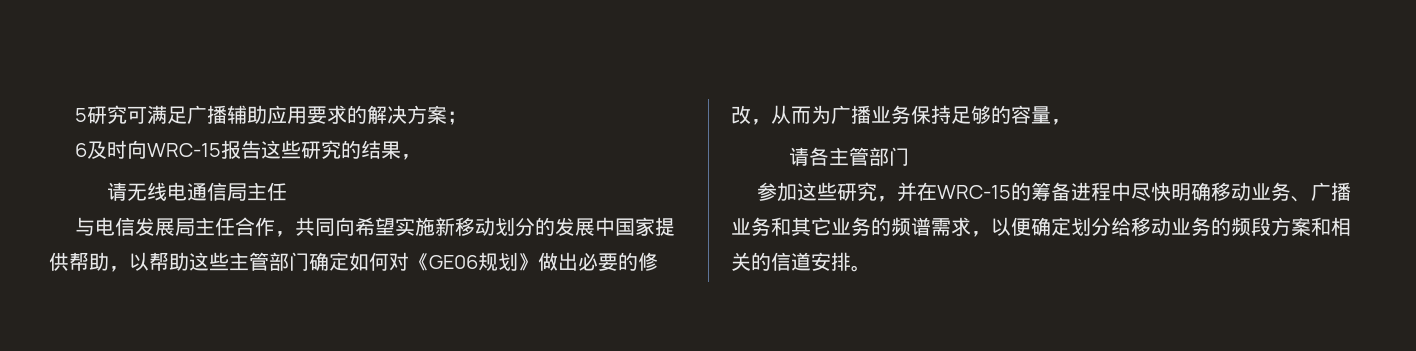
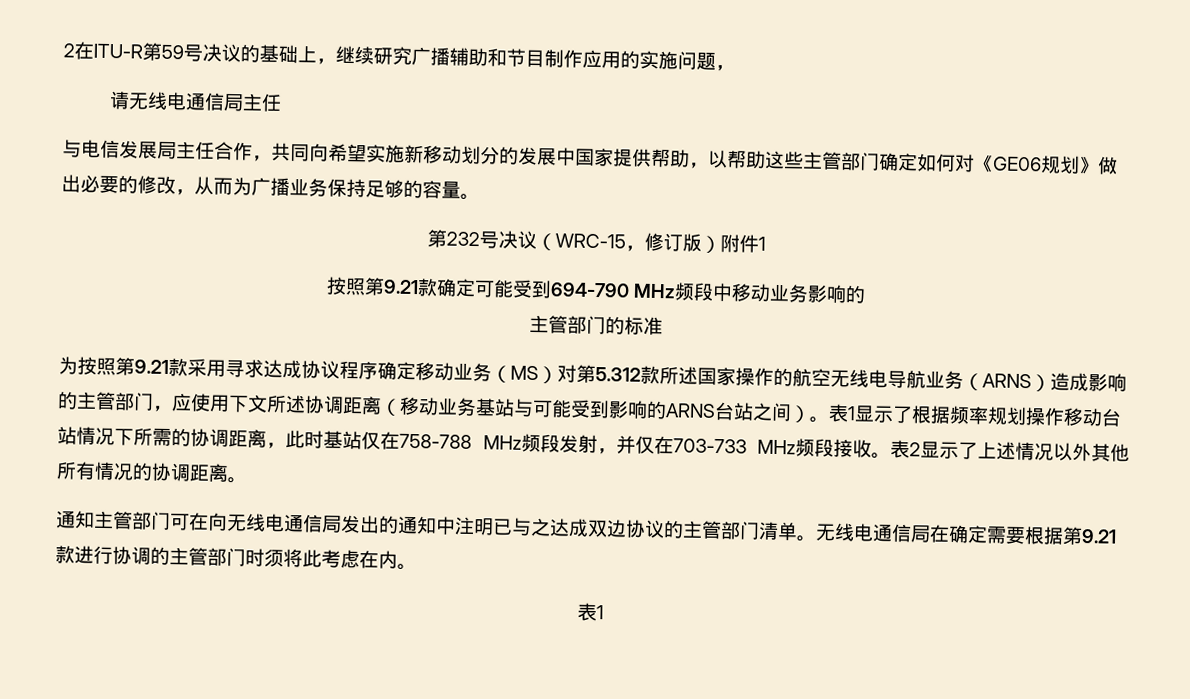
[75,105,468,125] [75,140,402,159] 5研究可满足广播辅助应用要求的解决方案； // 6及时向WRC-15报告这些研究的结果 -> [63,41,716,70] 2在ITU-R第59号决议的基础上，继续研究广播辅助和节目制作应用的实施问题
[1051,119,1071,125] [789,147,910,166] [757,182,1352,202] [731,217,1351,237] [731,252,871,272] ， // 请各主管部门 // 参加这些研究，并在WRC-15的筹备进程中尽快明确移动业务、广播业务和其它业务的频谱需求，以便确定划分给移动业务的频段方案和相关的信道安排。 -> [460,193,480,201] [427,229,766,254] [325,276,867,304] [528,314,663,336] [58,356,1127,392] [57,391,1122,427] [57,426,1130,462] [56,461,247,484] [55,510,1117,546] [55,545,417,571] [577,602,604,622] 。 // 第232号决议（WRC-15，修订版）附件1 // 按照第9.21款确定可能受到694-790 MHz频段中移动业务影响的 // 主管部门的标准 // 为按照第9.21款采用寻求达成协议程序确定移动业务（MS）对第5.312款所述国家操作的航空无线电导航业务（ARNS）造成影响的主管部门，应使用下文所述协调距离（移动业务基站与可能受到影响的ARNS台站之间）。表1显示了根据频率规划操作移动台站情况下所需的协调距离，此时基站仅在758-788 MHz频段发射，并仅在703-733 MHz频段接收。表2显示了上述情况以外其他所有情况的协调距离。 // 通知主管部门可在向无线电通信局发出的通知中注明已与之达成双边协议的主管部门清单。无线电通信局在确定需要根据第9.21款进行协调的主管部门时须将此考虑在内。 // 表1

